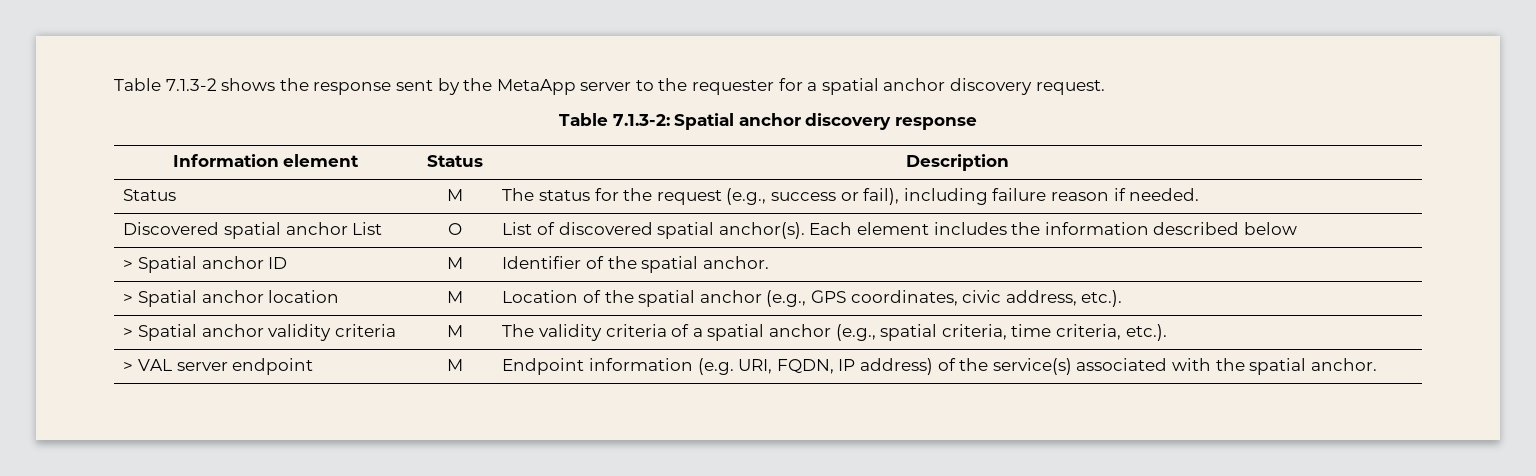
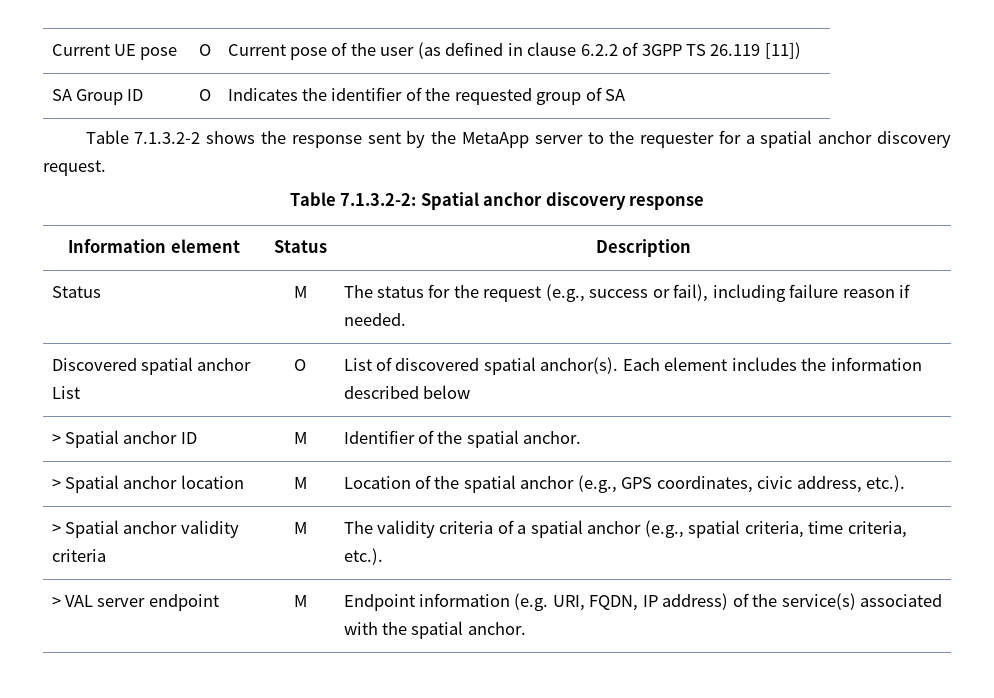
[114,78,217,91] Table 7.1.3-2 -> [51,44,178,60] [198,44,211,56] [227,42,801,60] [51,89,144,105] [198,89,211,101] [227,87,626,105] [85,130,201,144] Current UE pose | O | Current pose of the user (as defined in clause 6.2.2 of 3GPP TS 26.119 [11]) // SA Group ID | O | Indicates the identifier of the requested group of SA // Table 7.1.3.2-2
[612,114,670,126] 7.1.3-2: -> [340,193,417,206] 7.1.3.2-2:

